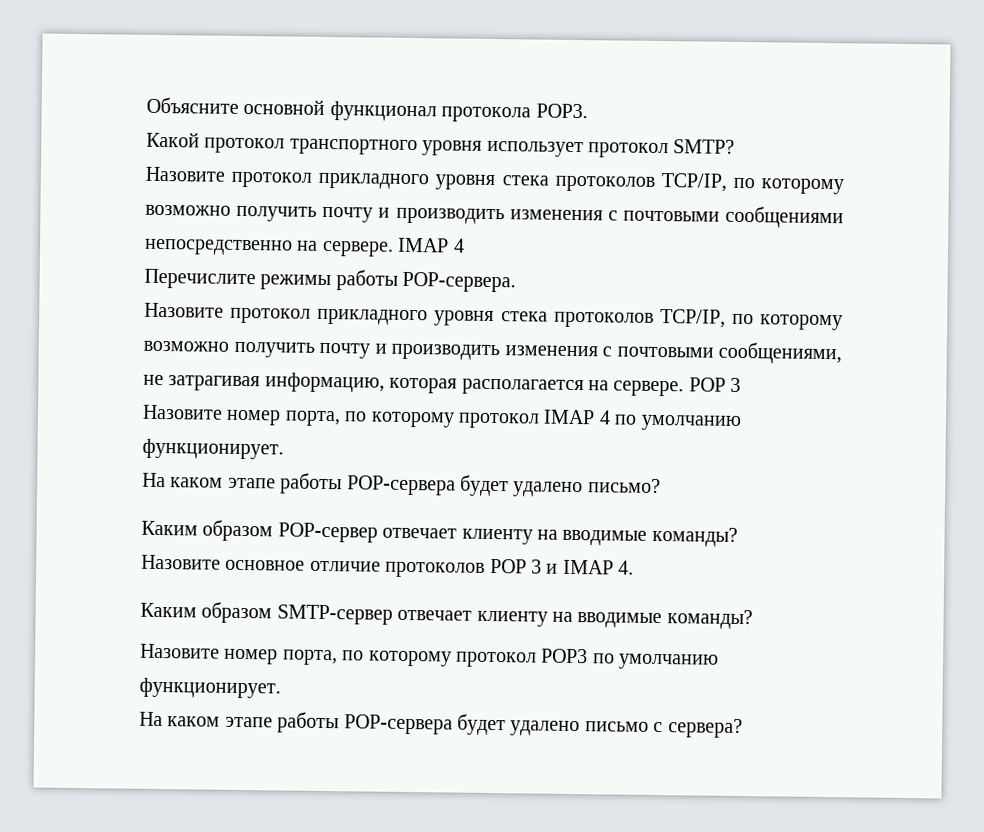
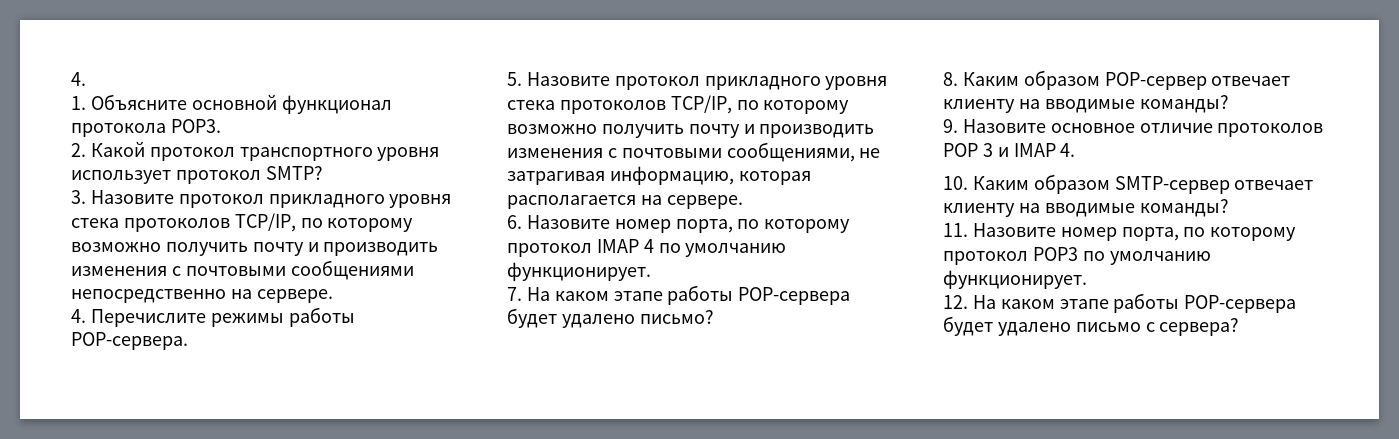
(146, 105) none -> [71,72,86,86] [71,96,86,110] 4. // 1.
(588, 111) none -> [71,143,86,157] 2.
(736, 146) none -> [71,190,86,204] 3.
[397,237,465,253] IMAP 4 // -> [71,309,86,323] // 4.
(517, 282) none -> [507,72,522,86] 5.
[688,377,742,393] POP 3 // -> [507,215,522,229] // 6.
(284, 449) none -> [507,287,522,301] 7.
(661, 486) none -> [943,72,958,86] 8.
(738, 536) none -> [943,119,958,133] 9.
(635, 567) none -> [943,176,968,190] 10.
(753, 619) none -> [943,223,968,237] 11.
(281, 688) none -> [943,295,968,309] 12.

